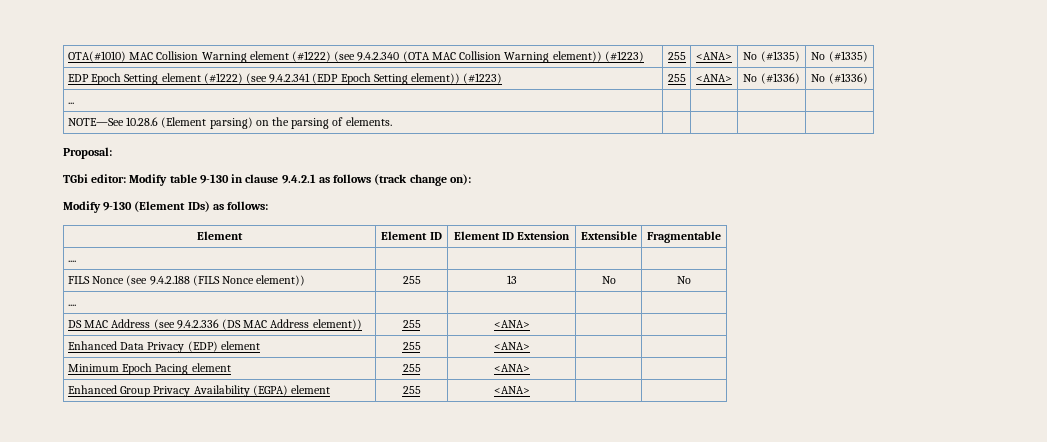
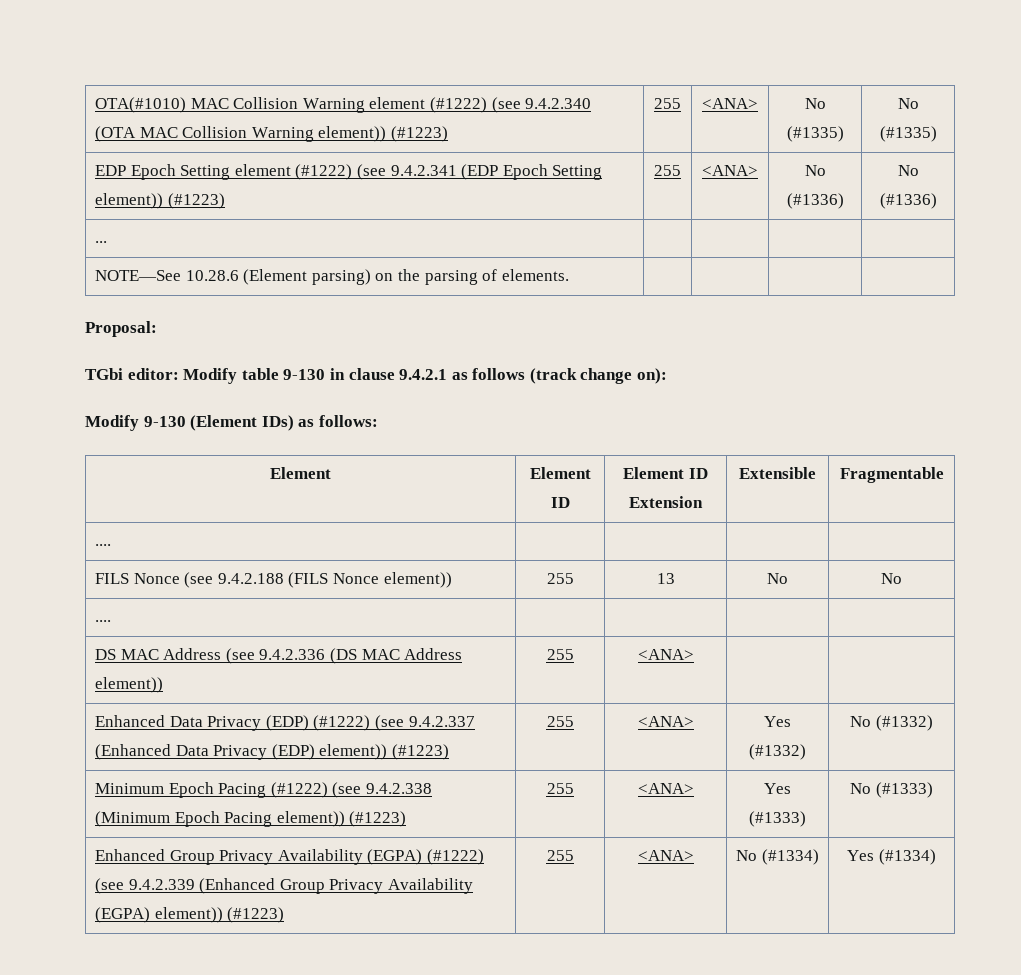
[220,341,260,350] [402,342,421,350] [493,342,530,350] [67,363,231,375] [402,364,421,372] [493,364,530,372] element | 255 | <ANA> | | // Minimum Epoch Pacing element | 255 | <ANA> | | -> [313,715,475,731] [95,744,450,760] [546,716,574,727] [637,716,694,727] [764,716,791,727] [749,744,806,760] [850,715,933,731] [95,782,433,798] [95,811,407,827] [546,783,574,794] [637,783,694,794] [764,783,791,794] [749,811,806,827] [850,782,933,798] (#1222) (see 9.4.2.337 (Enhanced Data Privacy (EDP) element)) (#1223) | 255 | <ANA> | Yes (#1332) | No (#1332) // Minimum Epoch Pacing (#1222) (see 9.4.2.338 (Minimum Epoch Pacing element)) (#1223) | 255 | <ANA> | Yes (#1333) | No (#1333)
[291,385,331,394] [402,386,421,394] [493,386,530,394] element | 255 | <ANA> | | -> [427,849,485,865] [95,878,474,894] [95,907,285,923] [546,850,574,861] [637,850,694,861] [736,849,819,865] [847,849,936,865] (#1222) (see 9.4.2.339 (Enhanced Group Privacy Availability (EGPA) element)) (#1223) | 255 | <ANA> | No (#1334) | Yes (#1334)

